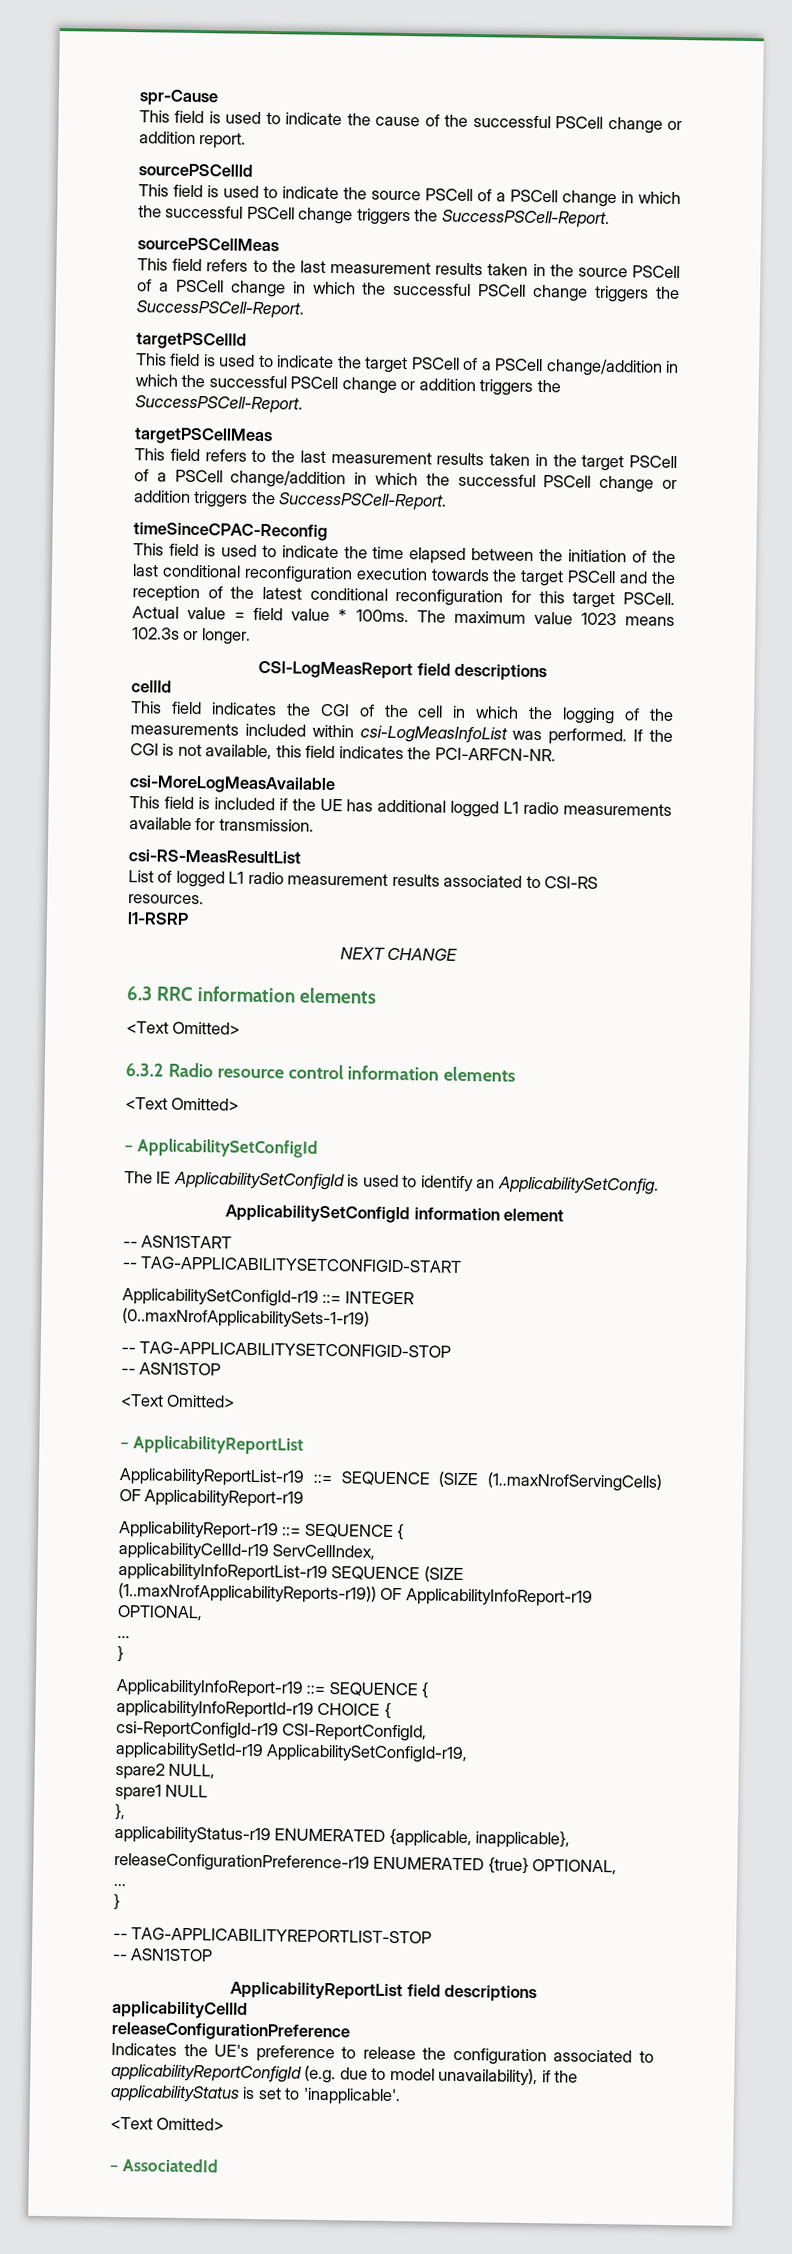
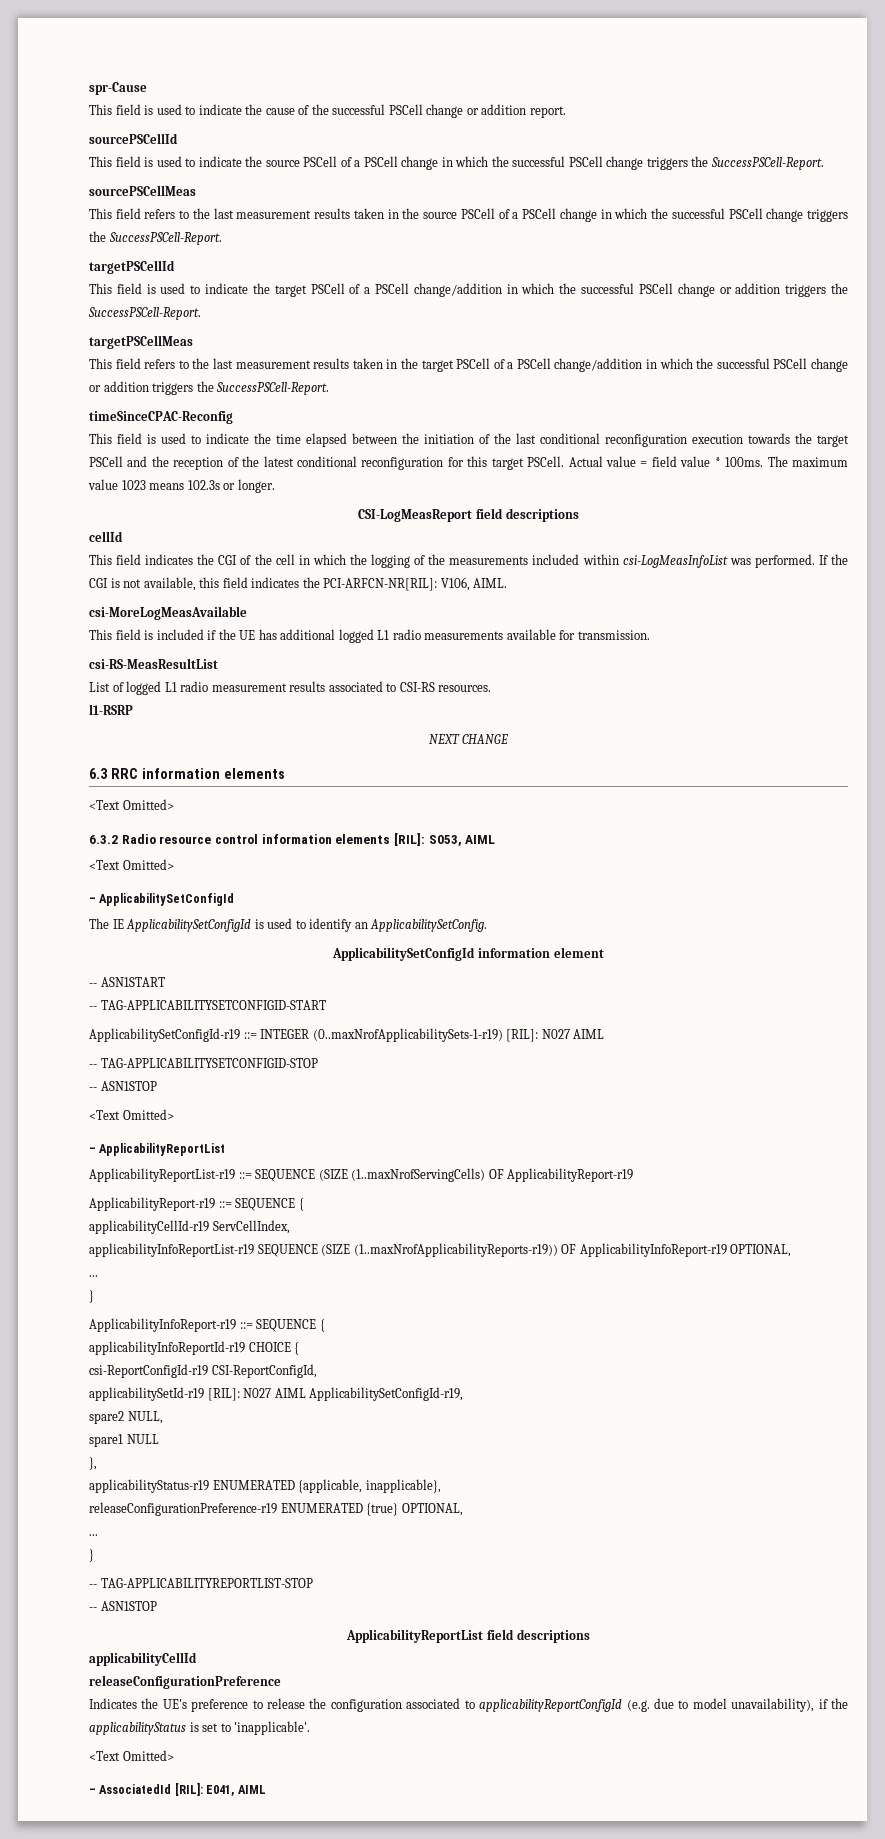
[434,747,556,762] PCI-ARFCN-NR. -> [323,577,508,591] PCI-ARFCN-NR[RIL]: V106, AIML.
(517, 1074) none -> [393,833,496,846] [RIL]: S053, AIML
(370, 1318) none -> [506,1029,605,1042] [RIL]: N027 AIML
(264, 1751) none -> [207,1388,306,1401] [RIL]: N027 AIML
(219, 2165) none -> [174,1783,266,1796] [RIL]: E041, AIML

